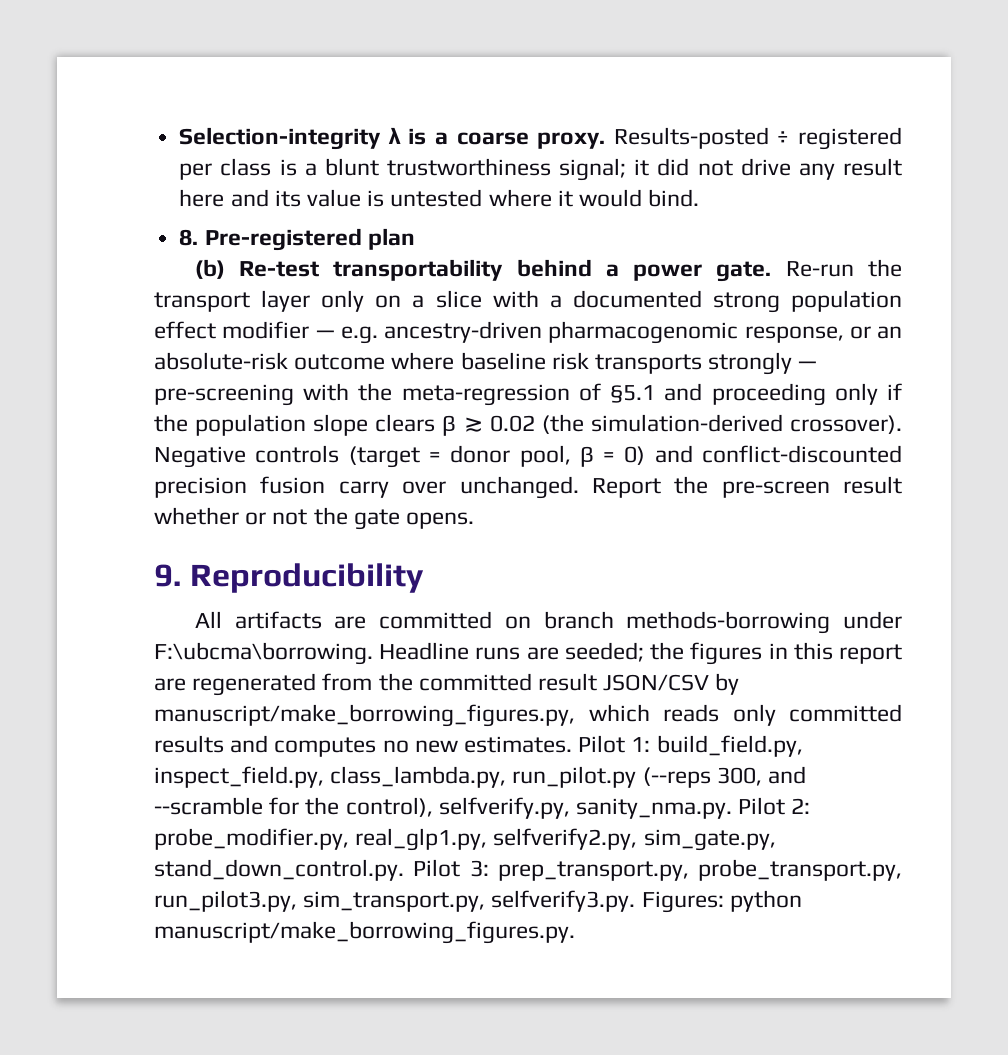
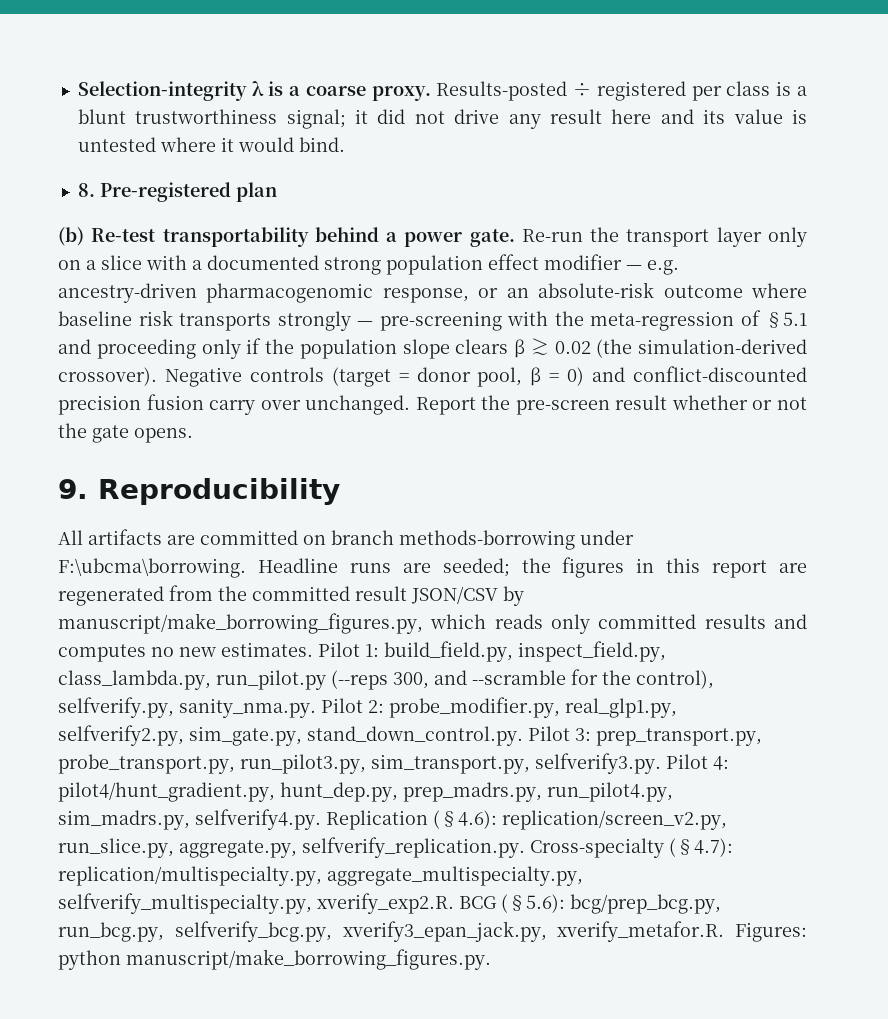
(636, 901) none -> [666,754,729,770] [58,782,673,802] [58,809,727,830] [58,837,733,858] [58,866,583,886] [58,893,721,914] [58,921,725,942] Pilot 4: pilot4/hunt_gradient.py, hunt_dep.py, prep_madrs.py, run_pilot4.py, sim_madrs.py, selfverify4.py. Replication (§4.6): replication/screen_v2.py, run_slice.py, aggregate.py, selfverify_replication.py. Cross-specialty (§4.7): replication/multispecialty.py, aggregate_multispecialty.py, selfverify_multispecialty.py, xverify_exp2.R. BCG (§5.6): bcg/prep_bcg.py, run_bcg.py, selfverify_bcg.py, xverify3_epan_jack.py, xverify_metafor.R.

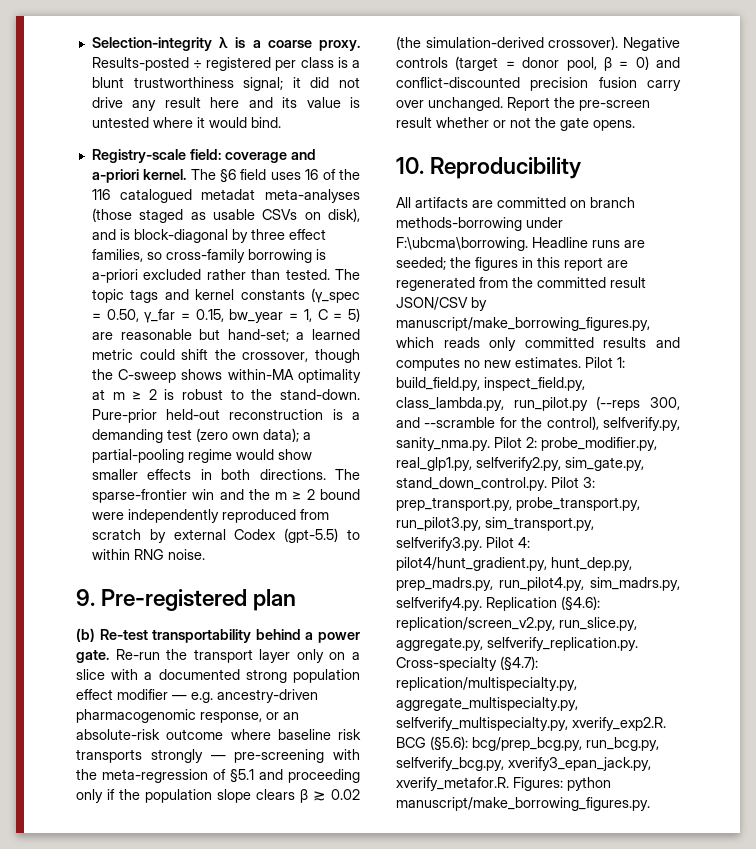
[77,183,95,197] 8. -> [91,149,316,163] [91,169,360,183] [91,189,360,203] [91,208,360,223] [91,229,326,243] [91,249,326,263] [91,269,360,283] [91,288,360,303] [91,308,360,323] [91,329,361,342] [91,349,361,363] [91,369,361,383] [91,389,360,400] [91,409,360,423] [91,428,311,443] [91,449,312,463] [91,469,360,480] [91,489,360,503] [91,509,329,523] [91,528,360,543] [91,549,205,560] [76,589,95,606] Registry-scale field: coverage and a-priori kernel. The §6 field uses 16 of the 116 catalogued metadat meta-analyses (those staged as usable CSVs on disk), and is block-diagonal by three effect families, so cross-family borrowing is a-priori excluded rather than tested. The topic tags and kernel constants (γ_spec = 0.50, γ_far = 0.15, bw_year = 1, C = 5) are reasonable but hand-set; a learned metric could shift the crossover, though the C-sweep shows within-MA optimality at m ≥ 2 is robust to the stand-down. Pure-prior held-out reconstruction is a demanding test (zero own data); a partial-pooling regime would show smaller effects in both directions. The sparse-frontier win and the m ≥ 2 bound were independently reproduced from scratch by external Codex (gpt-5.5) to within RNG noise. // 9.
[58,479,88,499] 9. -> [396,157,424,174] 10.

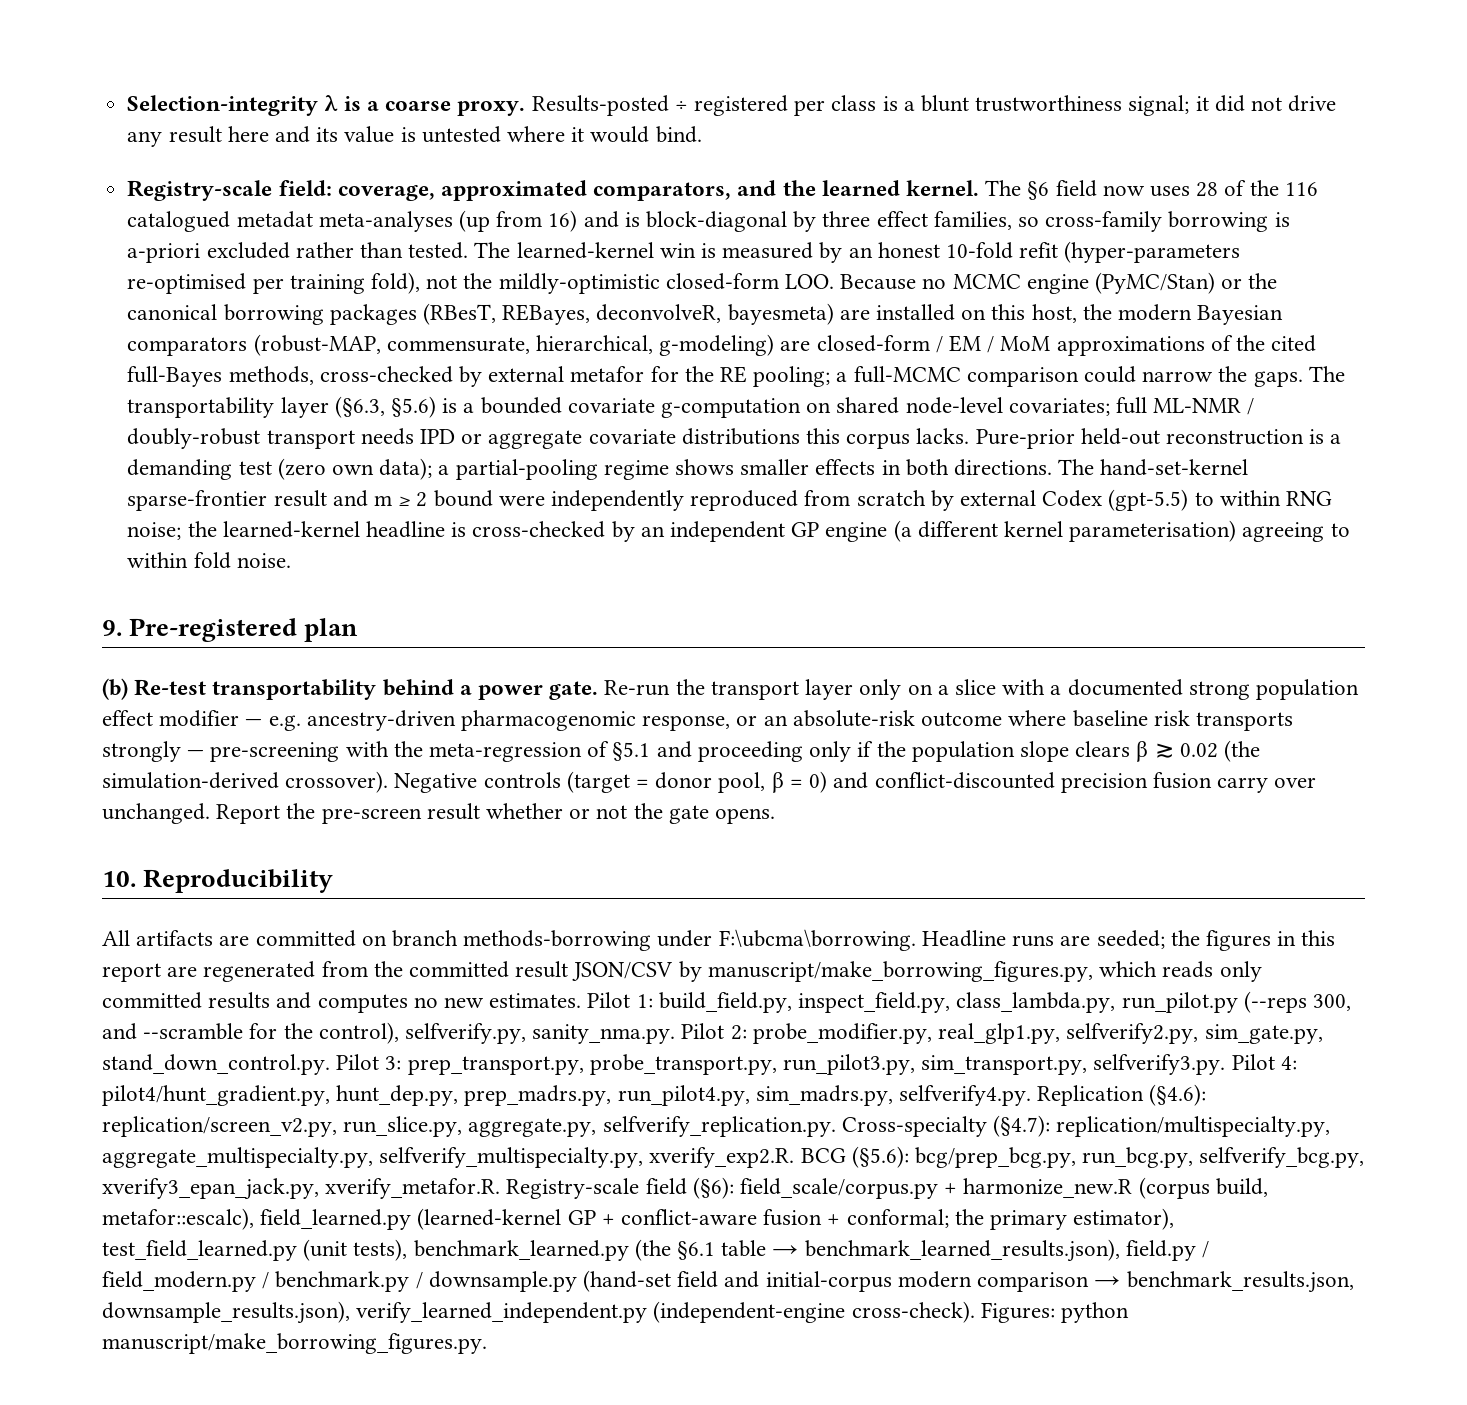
[224,149,316,163] [91,169,139,183] coverage and a-priori -> [337,180,900,201] coverage, approximated comparators, and the learned
[270,169,319,180] uses 16 -> [1102,182,1219,197] now uses 28
[91,208,360,223] (those staged as usable CSVs on disk), -> [458,210,578,232] (up from 16)
[91,288,360,303] [91,308,360,323] [91,329,361,342] [91,349,361,363] [91,369,361,383] [91,389,360,400] topic tags and kernel constants (γ_spec = 0.50, γ_far = 0.15, bw_year = 1, C = 5) are reasonable but hand-set; a learned metric could shift the crossover, though the C-sweep shows within-MA optimality at m ≥ 2 is robust to the stand-down. -> [516,241,1241,263] [127,272,1278,294] [127,303,1284,325] [127,334,1317,356] [127,366,1345,387] [127,396,1255,418] [127,428,970,449] learned-kernel win is measured by an honest 10-fold refit (hyper-parameters re-optimised per training fold), not the mildly-optimistic closed-form LOO. Because no MCMC engine (PyMC/Stan) or the canonical borrowing packages (RBesT, REBayes, deconvolveR, bayesmeta) are installed on this host, the modern Bayesian comparators (robust-MAP, commensurate, hierarchical, g-modeling) are closed-form / EM / MoM approximations of the cited full-Bayes methods, cross-checked by external metafor for the RE pooling; a full-MCMC comparison could narrow the gaps. The transportability layer (§6.3, §5.6) is a bounded covariate g-computation on shared node-level covariates; full ML-NMR / doubly-robust transport needs IPD or aggregate covariate distributions this corpus lacks.
[235,449,312,460] would show -> [674,459,734,475] shows
[91,489,270,503] sparse-frontier win and the -> [1100,459,1249,476] [127,490,368,511] hand-set-kernel sparse-frontier result and
(164, 554) none -> [127,520,1350,542] [127,552,231,569] noise; the learned-kernel headline is cross-checked by an independent GP engine (a different kernel parameterisation) agreeing to within fold
(509, 784) none -> [506,1177,1268,1199] [102,1208,1175,1230] [102,1239,1210,1262] [102,1270,1354,1293] [102,1301,975,1324] Registry-scale field (§6): field_scale/corpus.py + harmonize_new.R (corpus build, metafor::escalc), field_learned.py (learned-kernel GP + conflict-aware fusion + conformal; the primary estimator), test_field_learned.py (unit tests), benchmark_learned.py (the §6.1 table → benchmark_learned_results.json), field.py / field_modern.py / benchmark.py / downsample.py (hand-set field and initial-corpus modern comparison → benchmark_results.json, downsample_results.json), verify_learned_independent.py (independent-engine cross-check).

